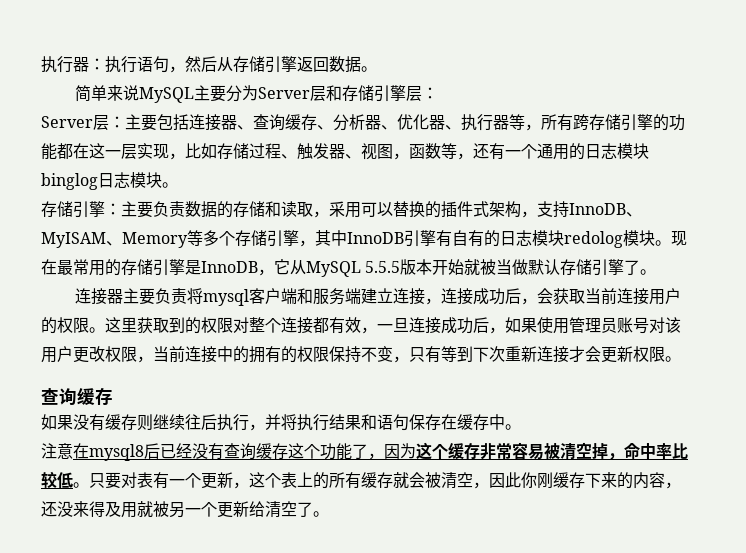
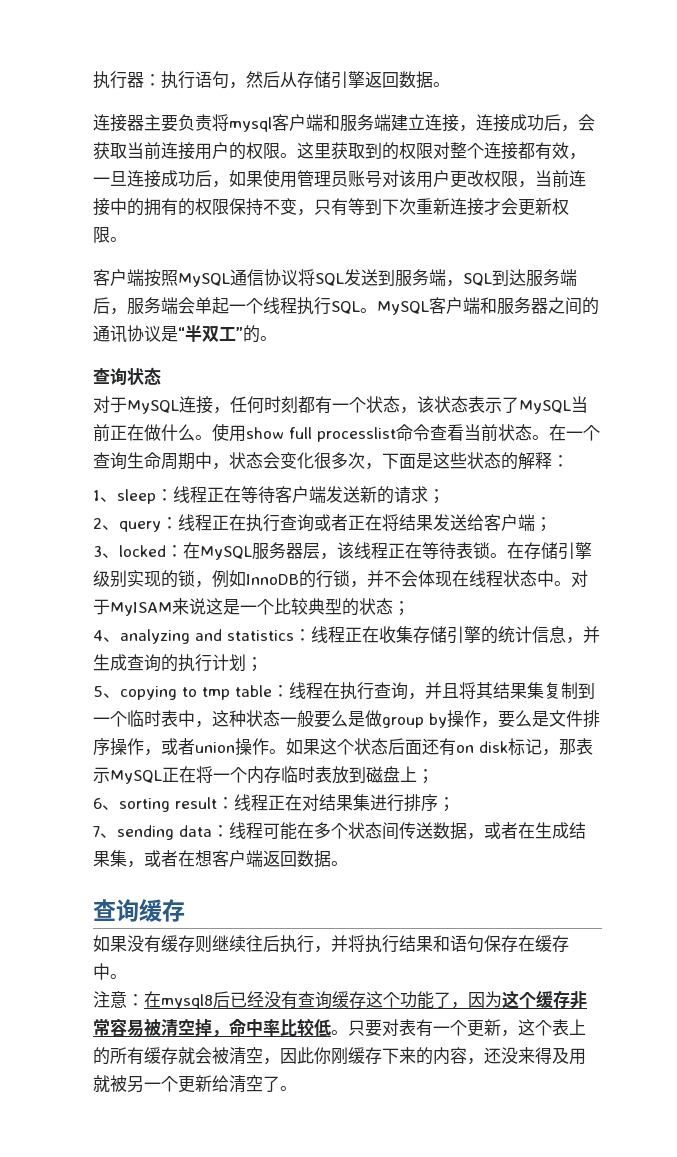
[75,85,439,103] [41,114,685,131] [41,143,649,160] [41,172,178,190] [41,201,642,218] [41,230,687,248] [41,259,657,277] // 简单来说MySQL主要分为Server层和存储引擎层： // Server层：主要包括连接器、查询缓存、分析器、优化器、执行器等，所有跨存储引擎的功能都在这一层实现，比如存储过程、触发器、视图，函数等，还有一个通用的日志模块binglog日志模块。 // 存储引擎：主要负责数据的存储和读取，采用可以替换的插件式架构，支持InnoDB、MyISAM、Memory等多个存储引擎，其中InnoDB引擎有自有的日志模块redolog模块。现在最常用的存储引擎是InnoDB，它从MySQL 5.5.5版本开始就被当做默认存储引擎了。 -> (450, 84) none
(681, 359) none -> [93,269,577,287] [93,297,599,315] [93,325,277,343] [93,367,161,385] [93,396,588,414] [93,423,600,442] [93,452,569,470] [93,486,445,504] [93,514,552,532] [93,542,592,560] [93,570,588,588] [93,598,410,616] [93,626,600,644] [93,654,263,672] [93,682,595,700] [93,710,600,728] [93,738,593,756] [93,766,434,784] [93,794,455,812] [93,822,586,840] [93,850,348,868] // 客户端按照MySQL通信协议将SQL发送到服务端，SQL到达服务端后，服务端会单起一个线程执行SQL。MySQL客户端和服务器之间的通讯协议是“半双工”的。 // 查询状态 // 对于MySQL连接，任何时刻都有一个状态，该状态表示了MySQL当前正在做什么。使用show full processlist命令查看当前状态。在一个查询生命周期中，状态会变化很多次，下面是这些状态的解释： // 1、sleep：线程正在等待客户端发送新的请求； // 2、query：线程正在执行查询或者正在将结果发送给客户端； // 3、locked：在MySQL服务器层，该线程正在等待表锁。在存储引擎级别实现的锁，例如InnoDB的行锁，并不会体现在线程状态中。对于MyISAM来说这是一个比较典型的状态； // 4、analyzing and statistics：线程正在收集存储引擎的统计信息，并生成查询的执行计划； // 5、copying to tmp table：线程在执行查询，并且将其结果集复制到一个临时表中，这种状态一般要么是做group by操作，要么是文件排序操作，或者union操作。如果这个状态后面还有on disk标记，那表示MySQL正在将一个内存临时表放到磁盘上； // 6、sorting result：线程正在对结果集进行排序； // 7、sending data：线程可能在多个状态间传送数据，或者在生成结果集，或者在想客户端返回数据。
(73, 451) none -> [127,994,144,1006] ：

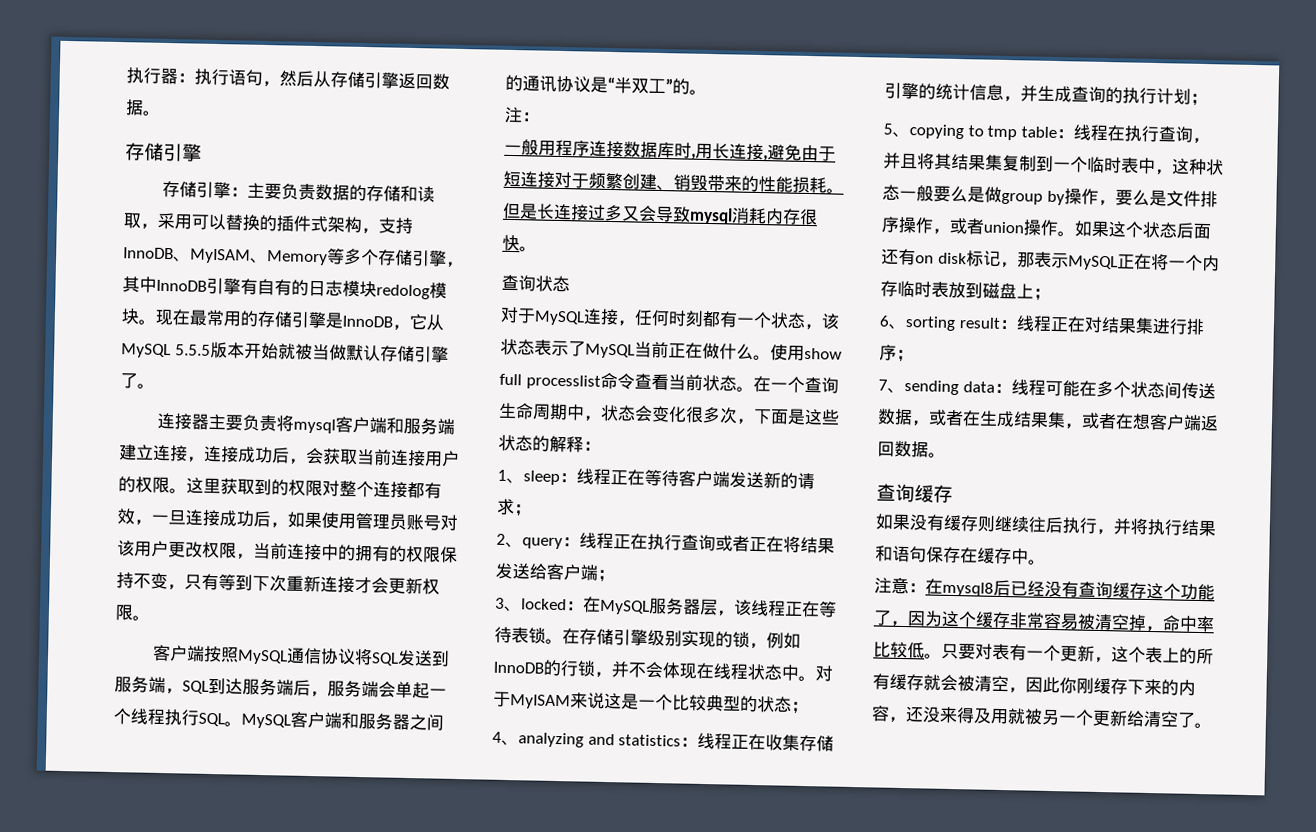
(450, 84) none -> [125,142,202,162] [162,180,436,203] [123,212,413,235] [123,247,464,269] [122,276,447,300] [121,308,445,331] [121,341,449,363] [120,373,155,389] // 存储引擎 // 存储引擎：主要负责数据的存储和读取，采用可以替换的插件式架构，支持InnoDB、MyISAM、Memory等多个存储引擎，其中InnoDB引擎有自有的日志模块redolog模块。现在最常用的存储引擎是InnoDB，它从MySQL 5.5.5版本开始就被当做默认存储引擎了。
(277, 338) none -> [504,106,540,124] [504,139,836,162] [503,170,844,194] [502,202,818,226] [502,234,537,252] // 注： // 一般用程序连接数据库时,用长连接,避免由于短连接对于频繁创建、销毁带来的性能损耗。但是长连接过多又会导致mysql消耗内存很快。

